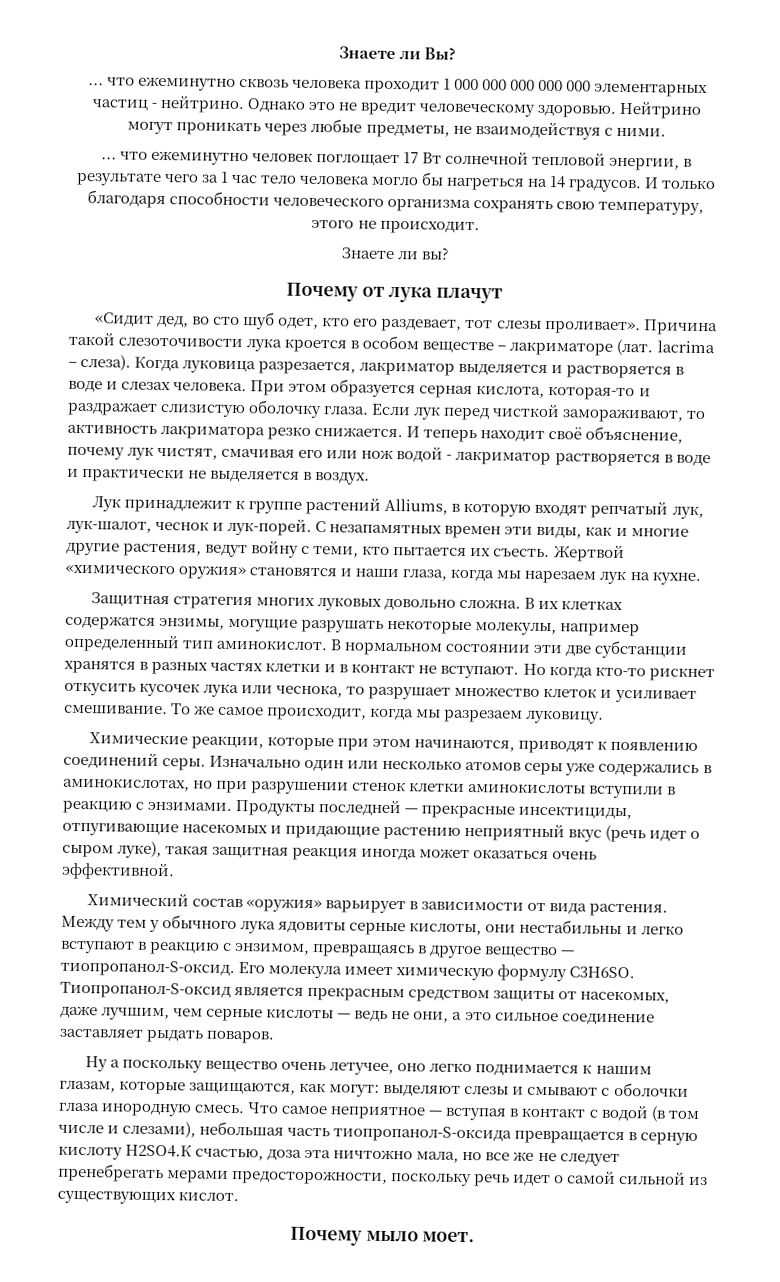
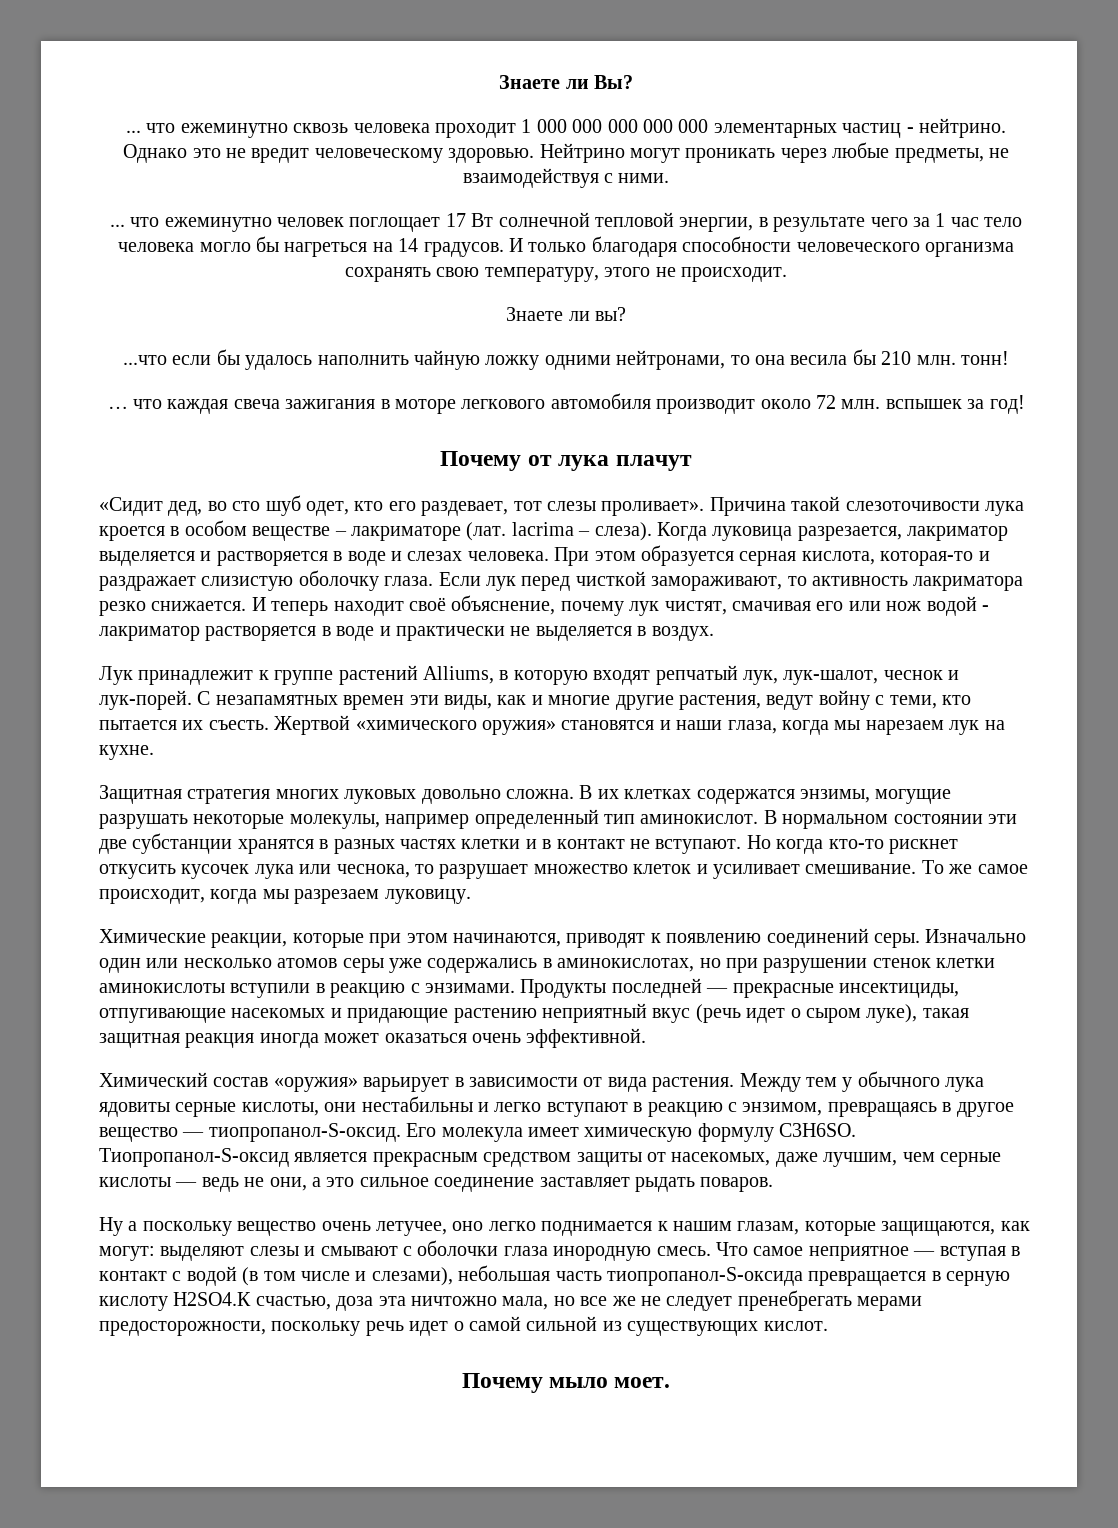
(450, 253) none -> [123,349,1009,370] [107,393,1025,414] // ...что если бы удалось наполнить чайную ложку одними нейтронами, то она весила бы 210 млн. тонн! // … что каждая свеча зажигания в моторе легкового автомобиля производит около 72 млн. вспышек за год!

